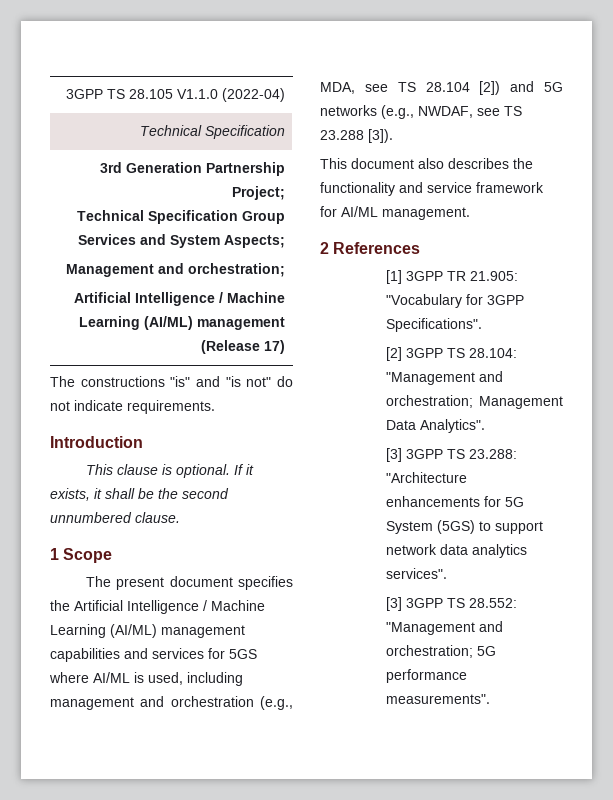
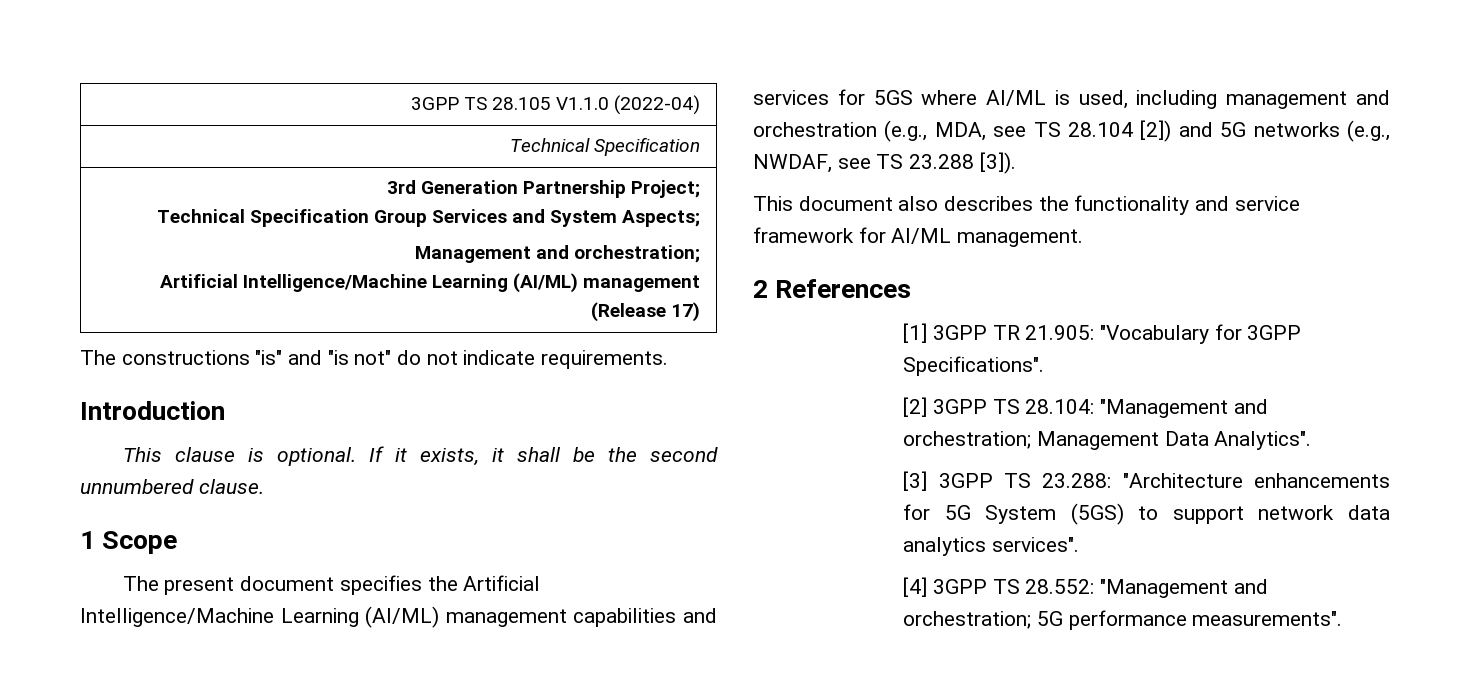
[135,292,286,306] Intelligence / Machine -> [242,274,427,292] Intelligence/Machine
[127,600,265,614] Intelligence / Machine -> [80,608,274,627] Intelligence/Machine
[386,597,403,611] [3] -> [903,577,928,597] [4]

